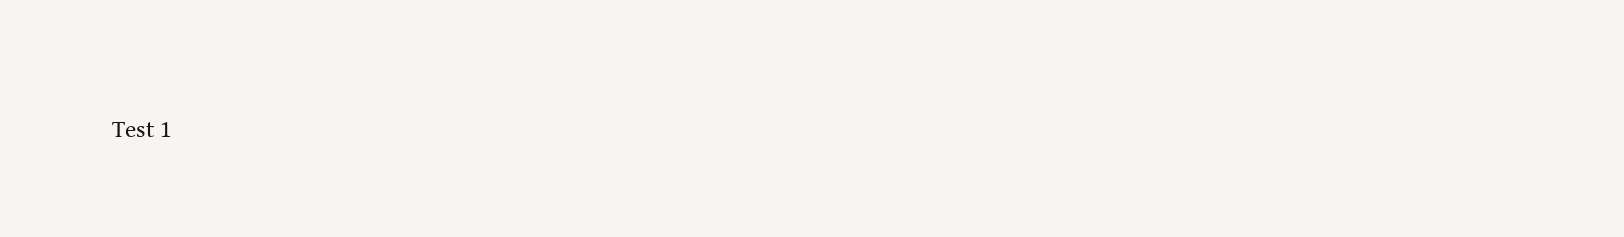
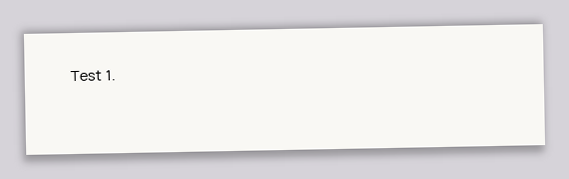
[160,122,173,137] 1 -> [104,70,116,81] 1.

